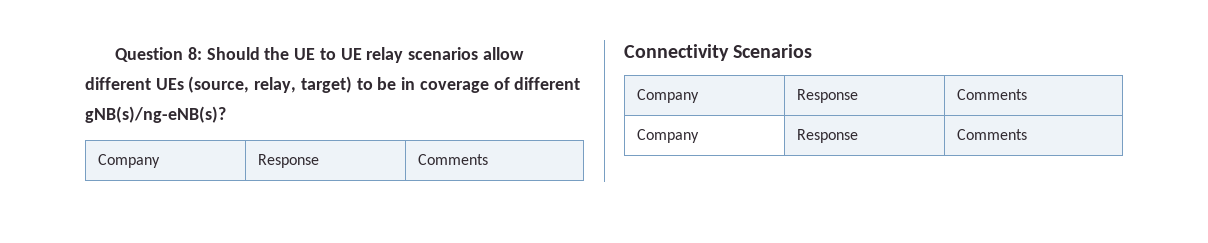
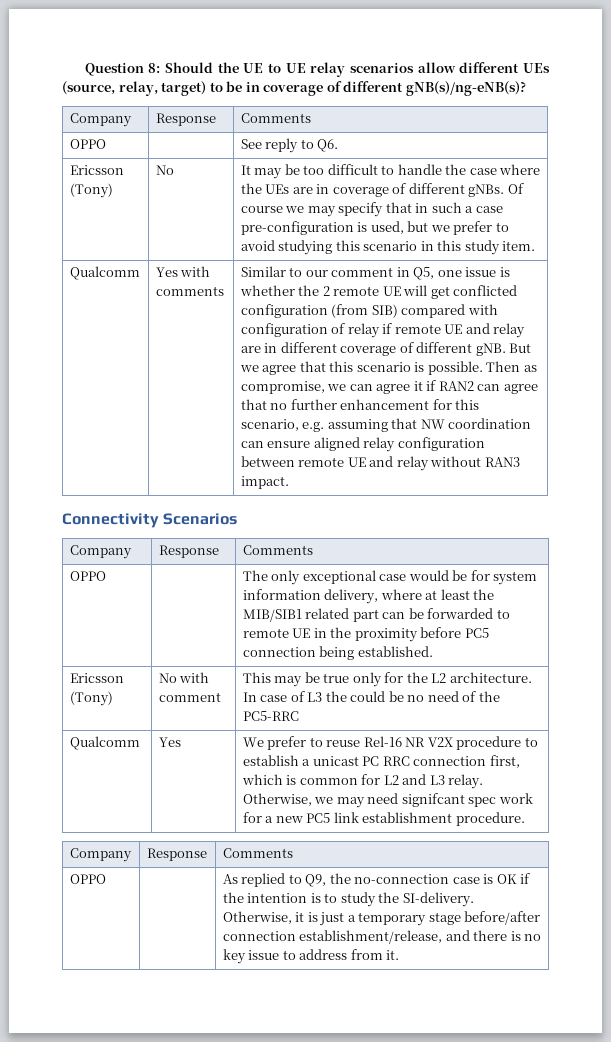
(488, 159) none -> [69,139,106,149] [240,138,339,153] [69,165,124,175] [69,183,113,198] [155,165,174,175] [240,164,541,179] [240,183,524,197] [240,202,503,217] [240,221,509,235] [240,240,536,255] [69,266,140,280] [155,266,211,277] [155,286,224,296] [240,266,510,280] [239,285,518,299] [240,304,498,318] [240,323,526,338] [240,342,532,356] [239,361,537,375] [240,380,538,394] [240,399,480,410] [240,418,532,432] [240,437,485,452] [240,456,520,471] [240,476,289,489] // OPPO | | See reply to Q6. // Ericsson (Tony) | No | It may be too difficult to handle the case where the UEs are in coverage of different gNBs. Of course we may specify that in such a case pre-configuration is used, but we prefer to avoid studying this scenario in this study item. // Qualcomm | Yes with comments | Similar to our comment in Q5, one issue is whether the 2 remote UE will get conflicted configuration (from SIB) compared with configuration of relay if remote UE and relay are in different coverage of different gNB. But we agree that this scenario is possible. Then as compromise, we can agree it if RAN2 can agree that no further enhancement for this scenario, e.g. assuming that NW coordination can ensure aligned relay configuration between remote UE and relay without RAN3 impact.
[636,129,699,143] [796,129,858,143] [956,129,1027,140] Company | Response | Comments -> [69,571,106,581] [242,570,538,585] [242,589,495,604] [242,608,510,622] [242,627,489,642] [242,646,433,660] [69,673,124,683] [69,691,113,706] [158,672,210,683] [158,692,221,702] [242,672,532,687] [242,691,500,702] [242,711,299,721] [69,736,140,750] [158,737,181,747] [242,736,538,750] [242,755,520,768] [241,774,484,789] [242,793,533,808] [242,812,525,826] [69,848,132,862] [146,848,207,861] [222,848,293,858] [69,874,106,884] [222,873,531,887] [222,892,474,907] [222,911,541,926] [222,930,542,944] [222,949,400,964] OPPO | | The only exceptional case would be for system information delivery, where at least the MIB/SIB1 related part can be forwarded to remote UE in the proximity before PC5 connection being established. // Ericsson (Tony) | No with comment | This may be true only for the L2 architecture. In case of L3 the could be no need of the PC5-RRC // Qualcomm | Yes | We prefer to reuse Rel-16 NR V2X procedure to establish a unicast PC RRC connection first, which is common for L2 and L3 relay. Otherwise, we may need signifcant spec work for a new PC5 link establishment procedure. // Company | Response | Comments // OPPO | | As replied to Q9, the no-connection case is OK if the intention is to study the SI-delivery. Otherwise, it is just a temporary stage before/after connection establishment/release, and there is no key issue to address from it.

